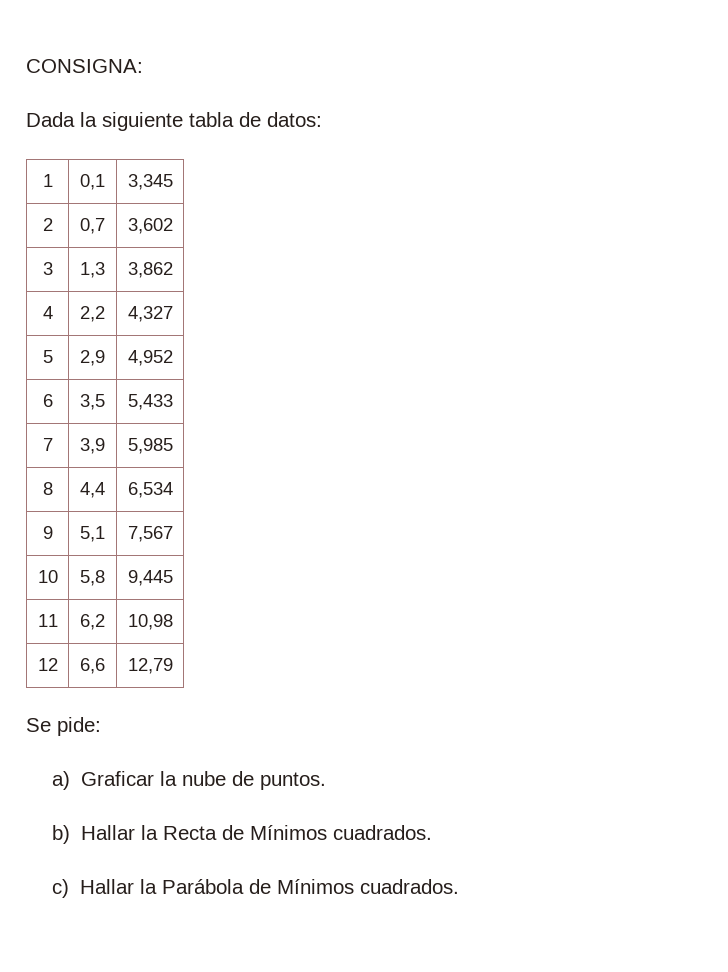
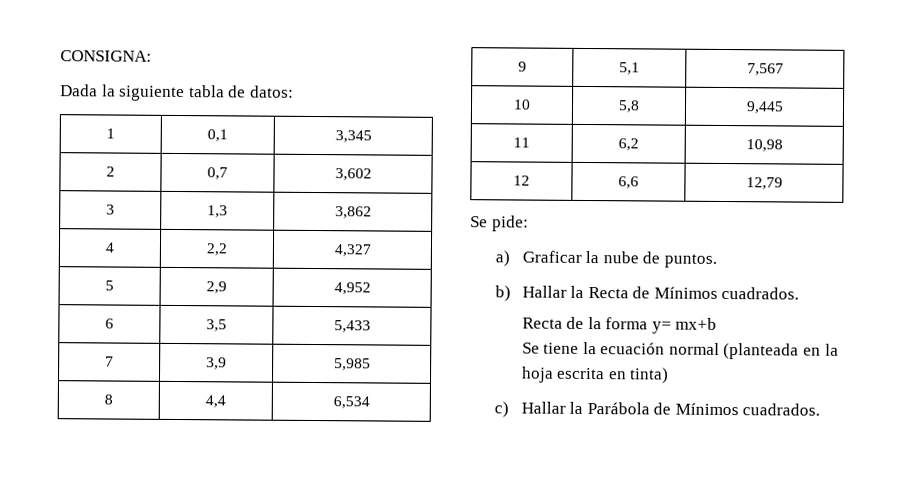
(432, 832) none -> [521,316,718,334] [521,341,839,360] [520,366,670,384] // Recta de la forma y= mx+b // Se tiene la ecuación normal (planteada en la hoja escrita en tinta)

